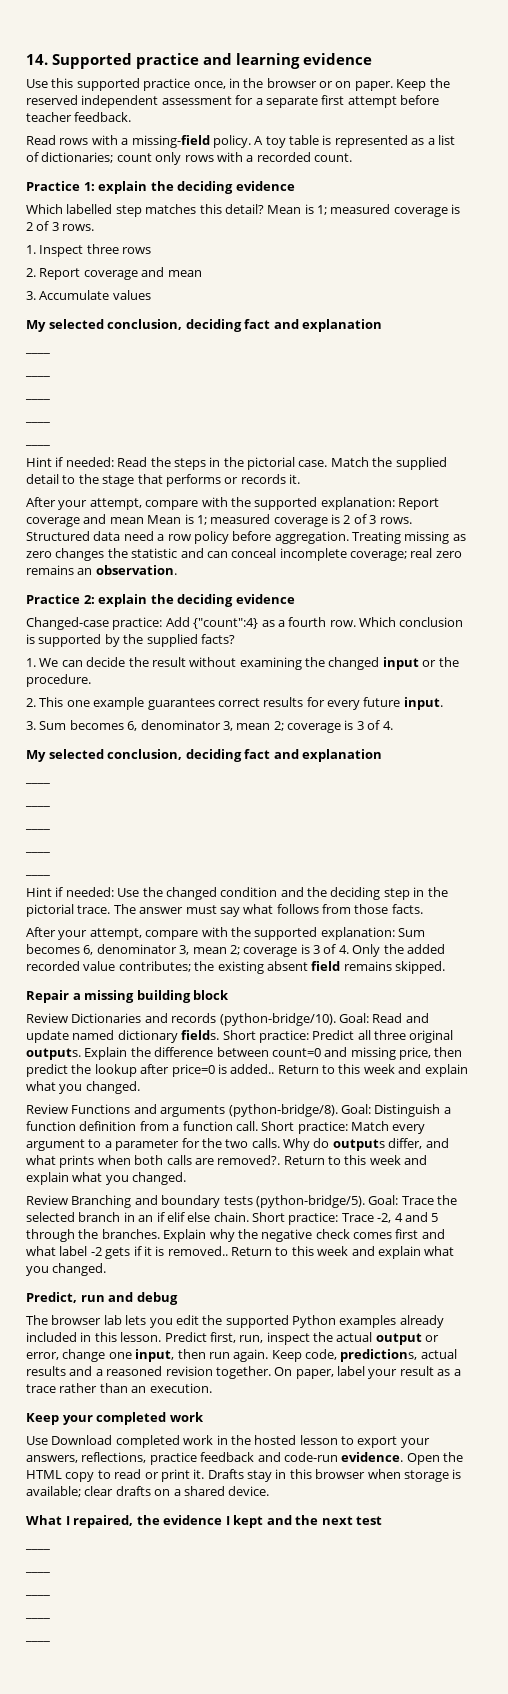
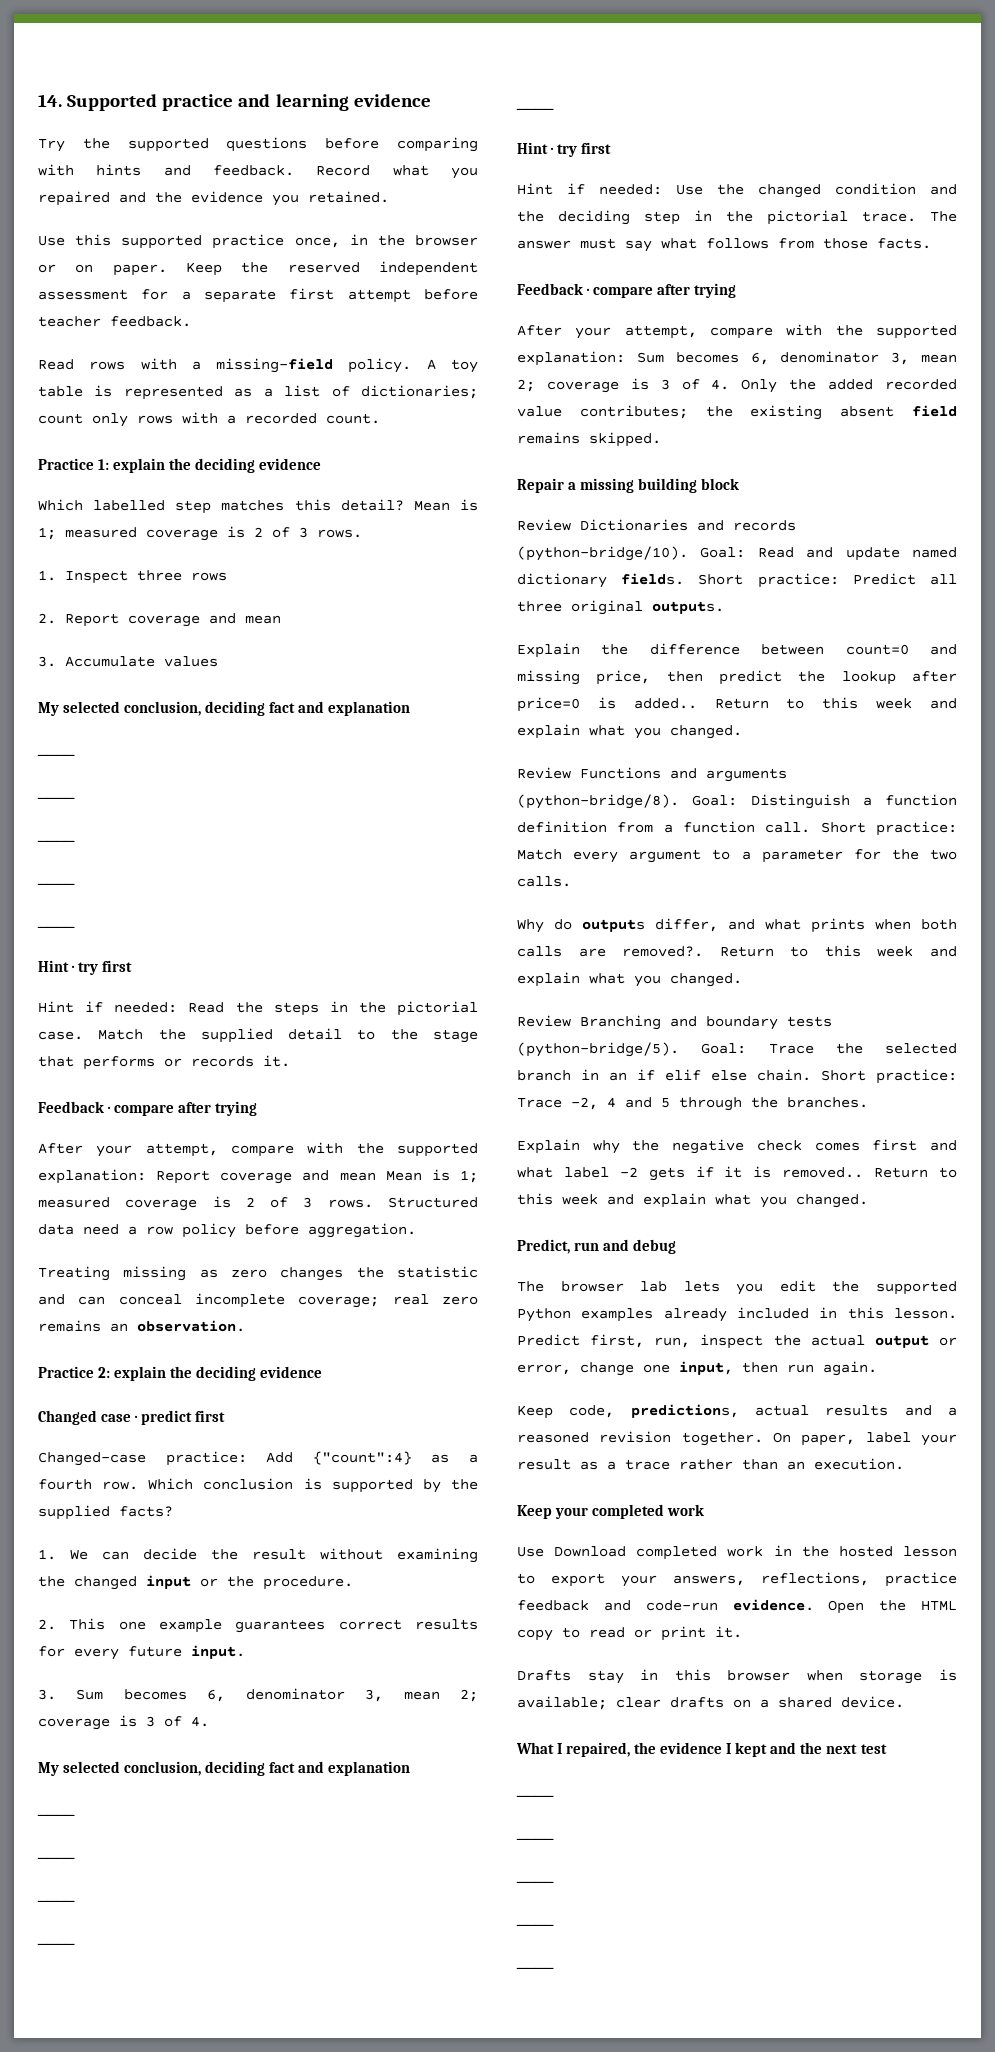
(372, 59) none -> [38,137,478,152] [38,164,478,179] [38,191,389,206] // Try the supported questions before comparing with hints and feedback. Record what you repaired and the evidence you retained.
(50, 445) none -> [38,960,133,975] // Hint · try first
(300, 479) none -> [38,1101,258,1116] // Feedback · compare after trying
(349, 537) none -> (416, 1230) //
(295, 599) none -> [38,1410,226,1425] // Changed case · predict first
(50, 875) none -> [517,142,612,157] // Hint · try first
(423, 909) none -> [517,283,737,298] // Feedback · compare after trying
(81, 1054) none -> (724, 607) //
(280, 1143) none -> (571, 881) //
(160, 1234) none -> (868, 1102) //
(269, 1355) none -> (877, 1368) //
(205, 1474) none -> (742, 1632) //

